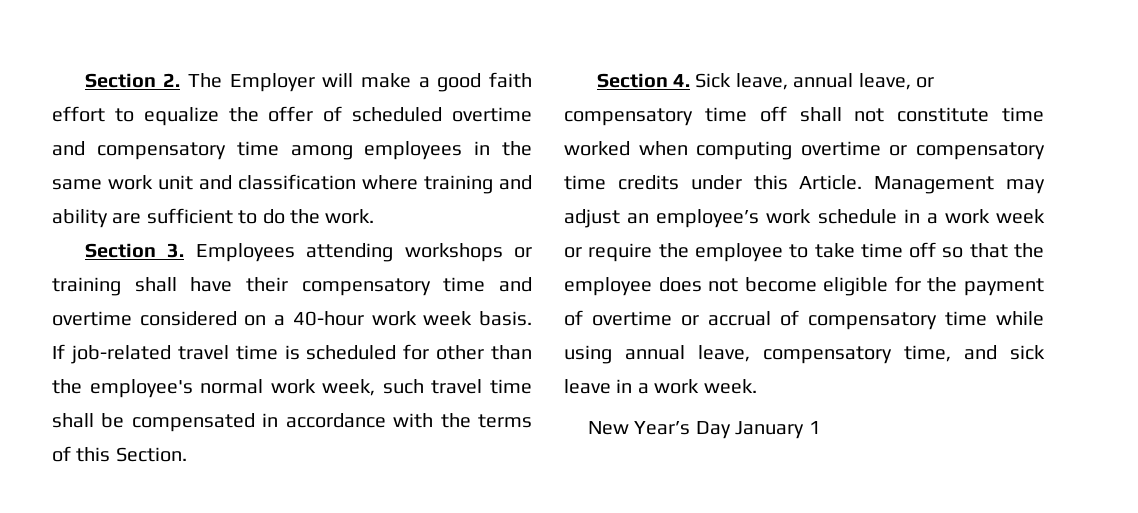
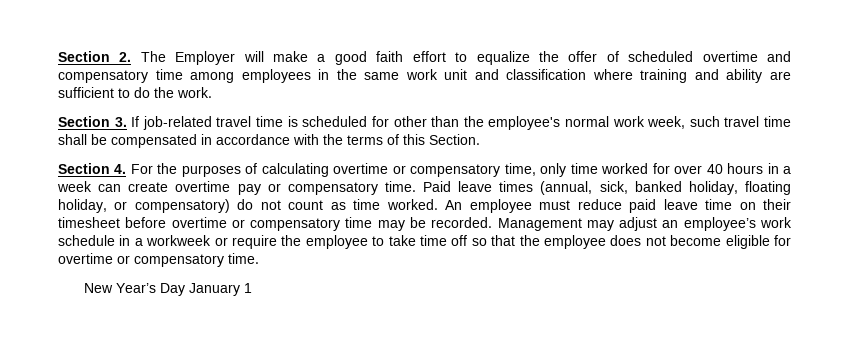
[195,243,532,262] [52,277,532,296] [52,311,532,326] Employees attending workshops or training shall have their compensatory time and overtime considered on a 40-hour work week basis. -> (127, 122) none
[695,73,935,90] [564,106,1044,126] [564,141,1045,160] [564,175,863,190] Sick leave, annual leave, or compensatory time off shall not constitute time worked when computing overtime or compensatory time credits under this Article. -> [130,163,792,177] [57,181,791,195] [58,199,792,213] [58,217,493,231] For the purposes of calculating overtime or compensatory time, only time worked for over 40 hours in a week can create overtime pay or compensatory time. Paid leave times (annual, sick, banked holiday, floating holiday, or compensatory) do not count as time worked. An employee must reduce paid leave time on their timesheet before overtime or compensatory time may be recorded.
[944,209,1045,224] work week -> [146,235,212,246] workweek
[927,277,1044,296] [564,310,1044,330] [564,345,1045,364] [564,379,757,394] the payment of overtime or accrual of compensatory time while using annual leave, compensatory time, and sick leave in a work week. -> [58,253,259,267] overtime or compensatory time.

